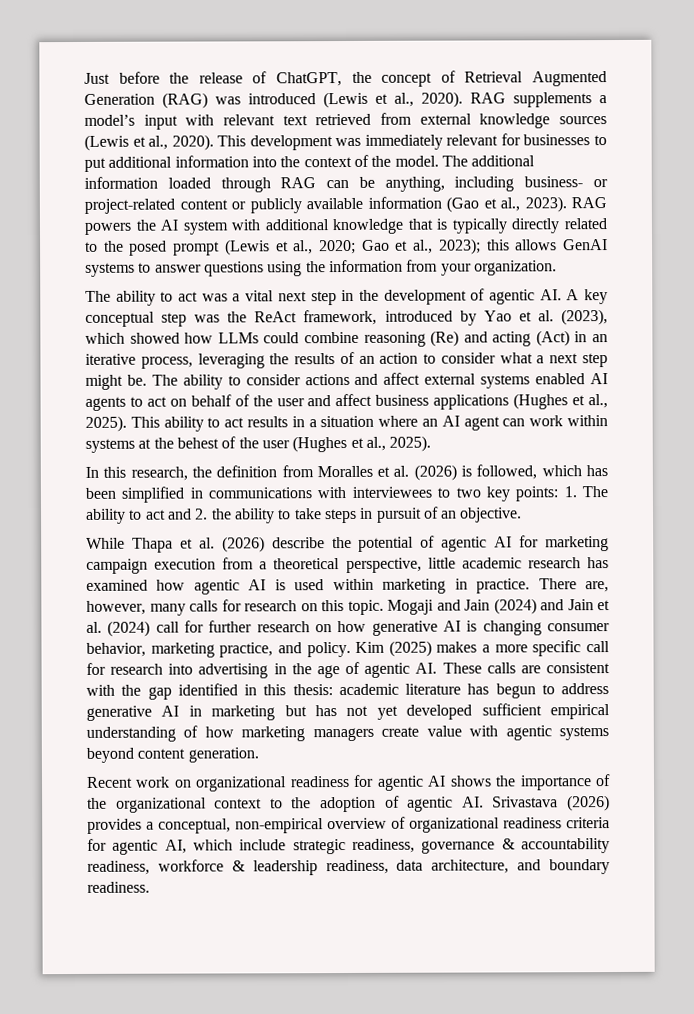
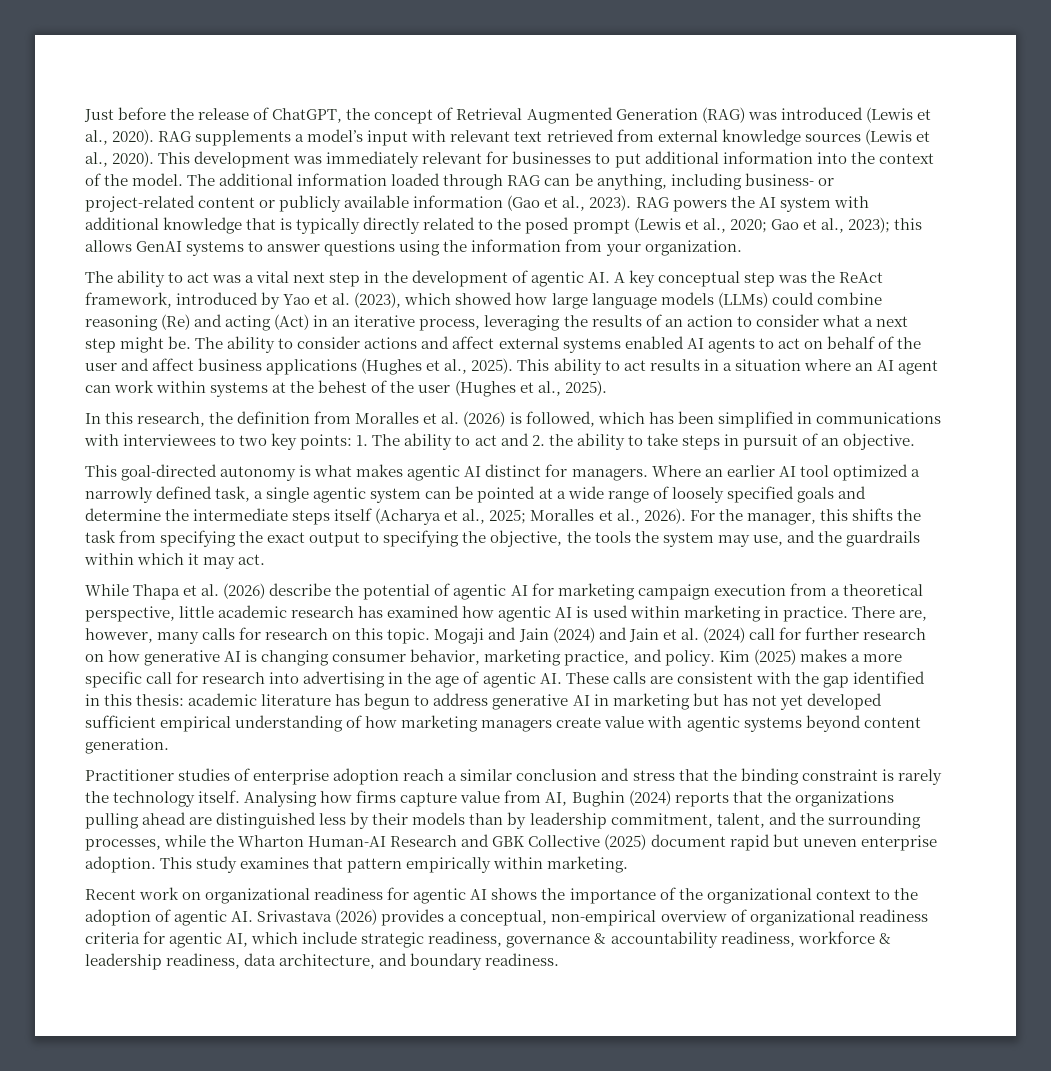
[217,332,259,344] LLMs -> [551,292,768,309] large language models (LLMs)
(523, 515) none -> [85,464,920,481] [85,486,866,503] [85,508,921,525] [85,530,920,547] [84,553,266,569] // This goal-directed autonomy is what makes agentic AI distinct for managers. Where an earlier AI tool optimized a narrowly defined task, a single agentic system can be pointed at a wide range of loosely specified goals and determine the intermediate steps itself (Acharya et al., 2025; Moralles et al., 2026). For the manager, this shifts the task from specifying the exact output to specifying the objective, the tools the system may use, and the guardrails within which it may act.
(259, 755) none -> [85,768,942,785] [85,790,894,807] [85,812,921,829] [85,834,937,851] [85,856,629,873] // Practitioner studies of enterprise adoption reach a similar conclusion and stress that the binding constraint is rarely the technology itself. Analysing how firms capture value from AI, Bughin (2024) reports that the organizations pulling ahead are distinguished less by their models than by leadership commitment, talent, and the surrounding processes, while the Wharton Human-AI Research and GBK Collective (2025) document rapid but uneven enterprise adoption. This study examines that pattern empirically within marketing.

